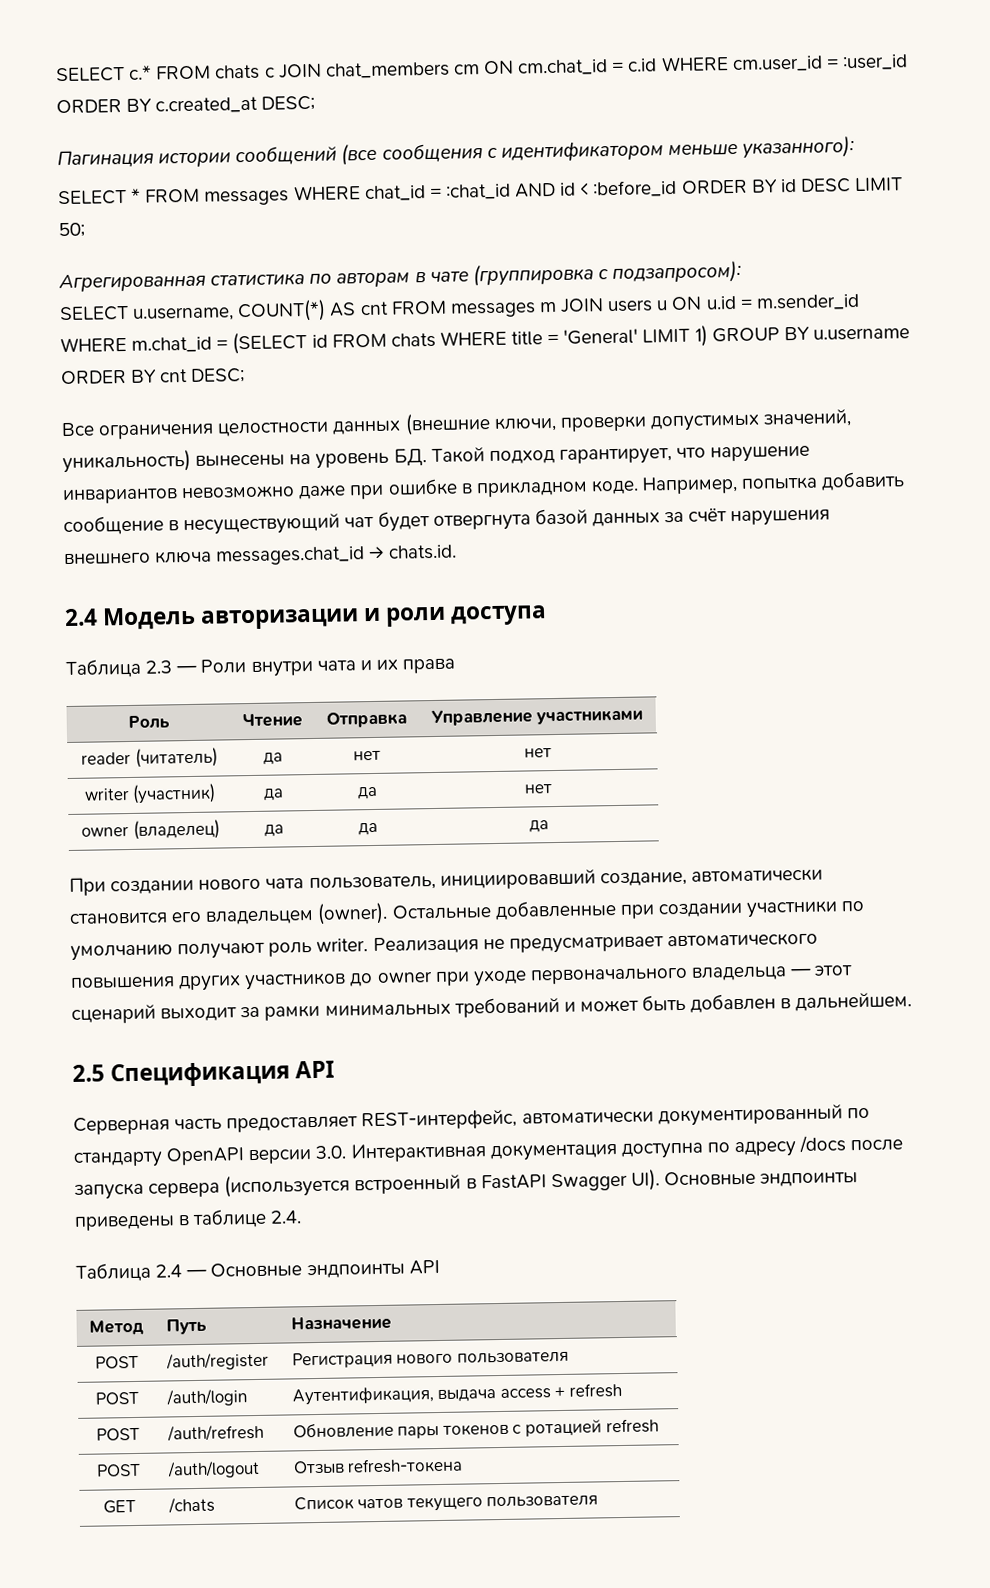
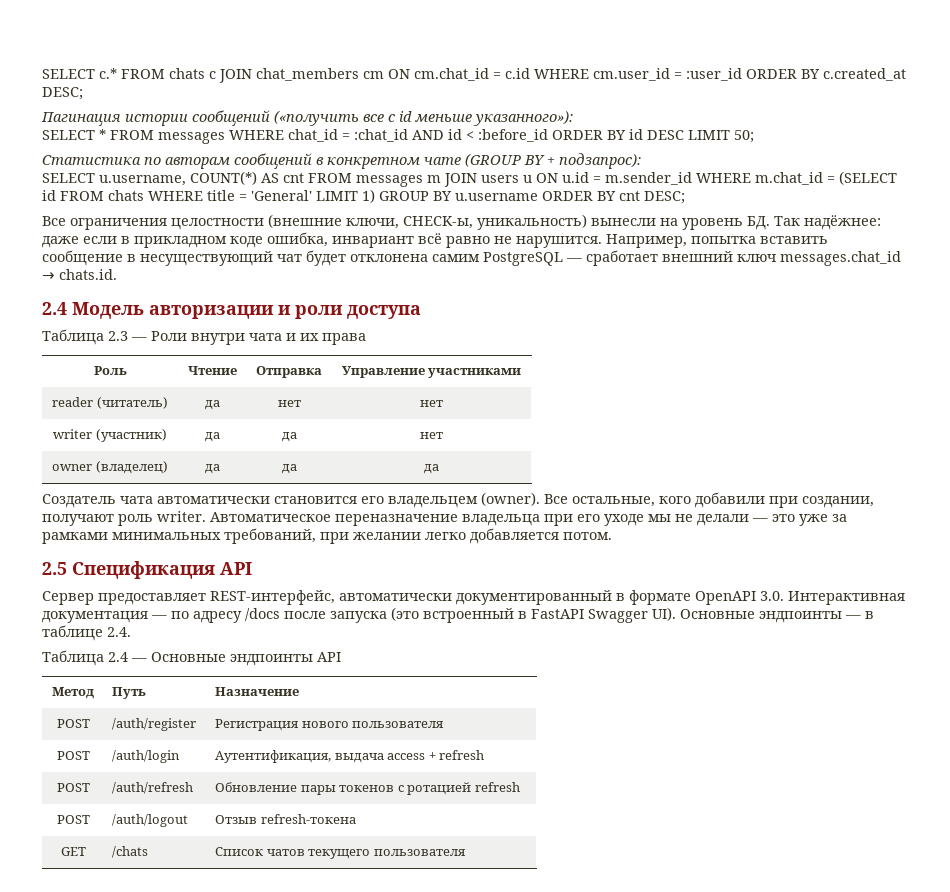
[341,136,856,166] (все сообщения с идентификатором меньше указанного): -> [274,110,573,126] («получить все с id меньше указанного»):
[58,260,743,293] Агрегированная статистика по авторам в чате (группировка с подзапросом): -> [42,153,641,169] Статистика по авторам сообщений в конкретном чате (GROUP BY + подзапрос):
[332,420,402,435] данных -> (264, 224) none
[559,409,853,432] [62,445,811,474] [62,478,639,505] проверки допустимых значений, уникальность) вынесены на уровень БД. Такой подход гарантирует, что нарушение инвариантов невозможно даже при ошибке в прикладном коде. -> [403,214,881,230] [42,232,602,248] CHECK-ы, уникальность) вынесли на уровень БД. Так надёжнее: даже если в прикладном коде ошибка, инвариант всё равно не нарушится.
[821,471,906,491] добавить -> [760,236,828,244] вставить
[432,508,831,531] [64,550,213,565] отвергнута базой данных за счёт нарушения внешнего ключа -> [350,250,776,266] отклонена самим PostgreSQL — сработает внешний ключ
[69,869,687,896] При создании нового чата пользователь, инициировавший создание, -> [42,494,153,508] Создатель чата
[391,900,865,921] [70,932,818,961] [70,965,854,992] [71,992,913,1024] Остальные добавленные при создании участники по умолчанию получают роль writer. Реализация не предусматривает автоматического повышения других участников до owner при уходе первоначального владельца — этот сценарий выходит за рамки минимальных требований и может быть добавлен в дальнейшем. -> [544,492,874,508] [42,511,847,526] [42,528,612,544] Все остальные, кого добавили при создании, получают роль writer. Автоматическое переназначение владельца при его уходе мы не делали — это уже за рамками минимальных требований, при желании легко добавляется потом.
[73,1116,223,1135] Серверная часть -> [42,591,94,605] Сервер
[846,1107,870,1119] [73,1147,313,1168] по стандарту OpenAPI версии -> [616,590,756,605] в формате OpenAPI
[620,1142,703,1159] доступна -> [151,615,167,619] —
[148,1174,351,1198] сервера (используется -> [391,607,419,621] (это
[74,1215,175,1231] приведены -> [845,615,861,619] —

